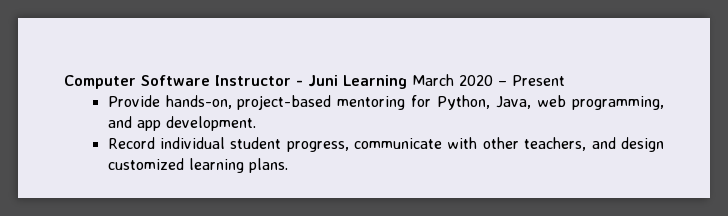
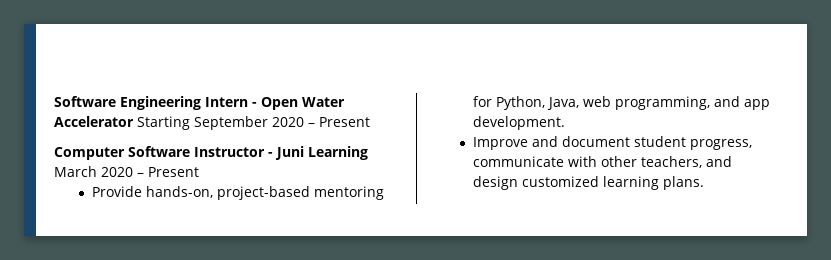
(64, 82) none -> [54,96,345,110] [54,116,370,130] Software Engineering Intern - Open Water Accelerator Starting September 2020 – Present //
[107,137,225,149] Record individual -> [472,136,630,150] Improve and document

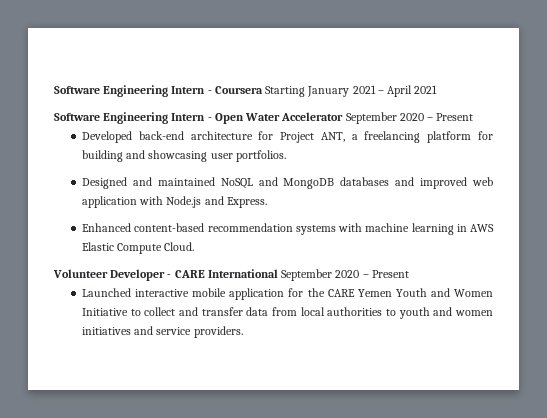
[54,96,257,110] Software Engineering Intern - -> [54,85,438,97] [54,112,212,124] Software Engineering Intern - Coursera Starting January 2021 – April 2021 // Software Engineering Intern -
[137,116,370,130] [54,146,368,160] [54,166,199,177] [91,186,384,200] [472,96,770,110] [472,116,565,130] [472,136,752,150] [472,156,732,168] [472,176,704,190] Starting September 2020 – Present // Computer Software Instructor - Juni Learning March 2020 – Present // Provide hands-on, project-based mentoring for Python, Java, web programming, and app development. // Improve and document student progress, communicate with other teachers, and design customized learning plans. -> [345,112,474,124] [82,131,493,143] [82,150,286,162] [82,177,493,189] [82,196,267,208] [82,223,494,235] [82,242,195,254] [53,269,409,281] [82,288,493,300] [82,307,493,319] [82,326,243,338] September 2020 – Present // Developed back-end architecture for Project ANT, a freelancing platform for building and showcasing user portfolios. // Designed and maintained NoSQL and MongoDB databases and improved web application with Node.js and Express. // Enhanced content-based recommendation systems with machine learning in AWS Elastic Compute Cloud. // Volunteer Developer - CARE International September 2020 – Present // Launched interactive mobile application for the CARE Yemen Youth and Women Initiative to collect and transfer data from local authorities to youth and women initiatives and service providers.

